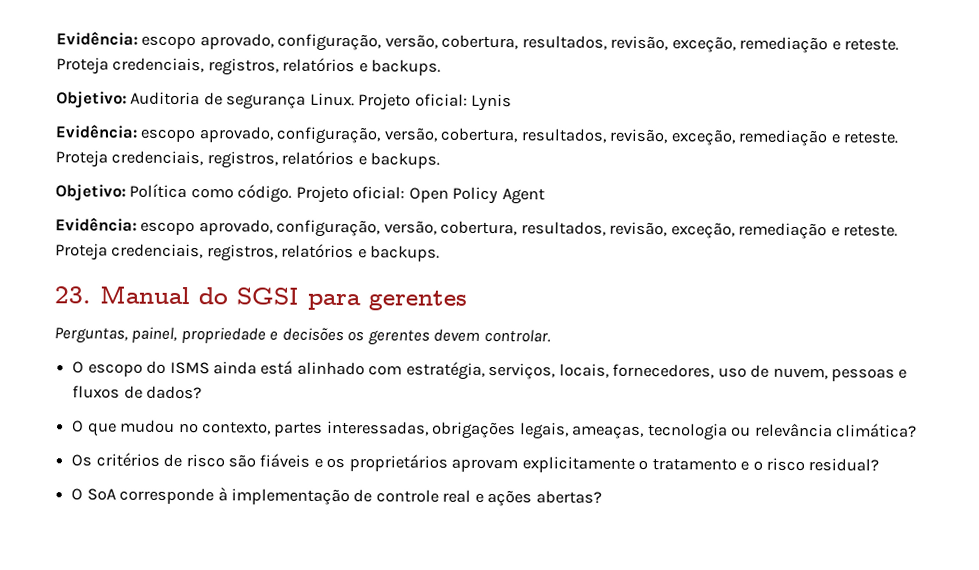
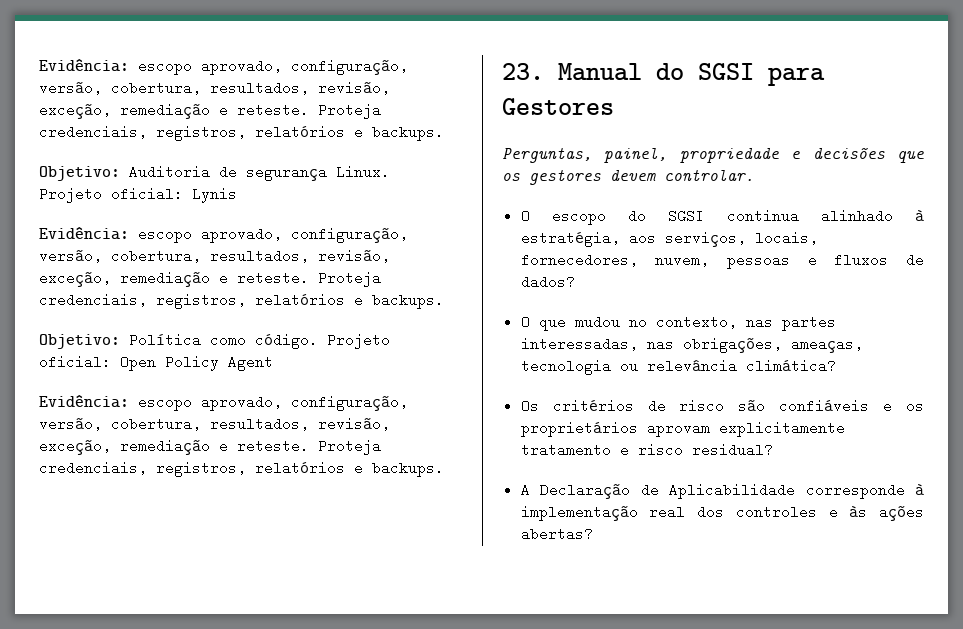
[368,290,467,311] gerentes -> [502,98,614,115] Gestores
[347,329,430,346] os gerentes -> [897,151,924,163] [502,170,601,185] que os gestores
[169,360,485,380] ISMS ainda está alinhado com estratégia, -> [668,209,924,223] [520,231,656,247] SGSI continua alinhado à estratégia, aos
[717,364,770,378] uso de -> (638, 260) none
(271, 428) none -> [745,315,773,329] nas
[432,421,569,440] obrigações legais, -> [646,337,782,353] nas obrigações,
[259,453,311,468] fiáveis -> [779,399,870,413] confiáveis
[638,459,649,471] o -> (845, 429) none
[752,460,763,471] o -> (629, 450) none
[71,487,484,506] O SoA corresponde à implementação de controle real e -> [520,483,924,499] [520,505,868,521] A Declaração de Aplicabilidade corresponde à implementação real dos controles e às

